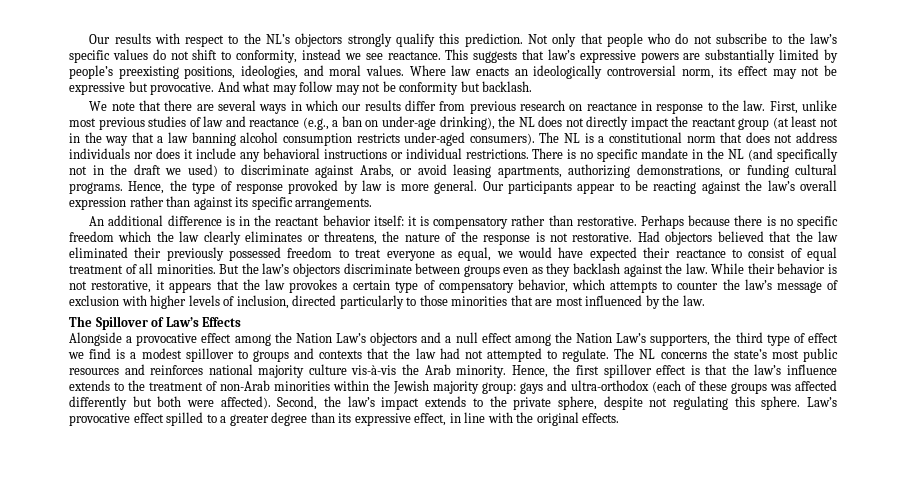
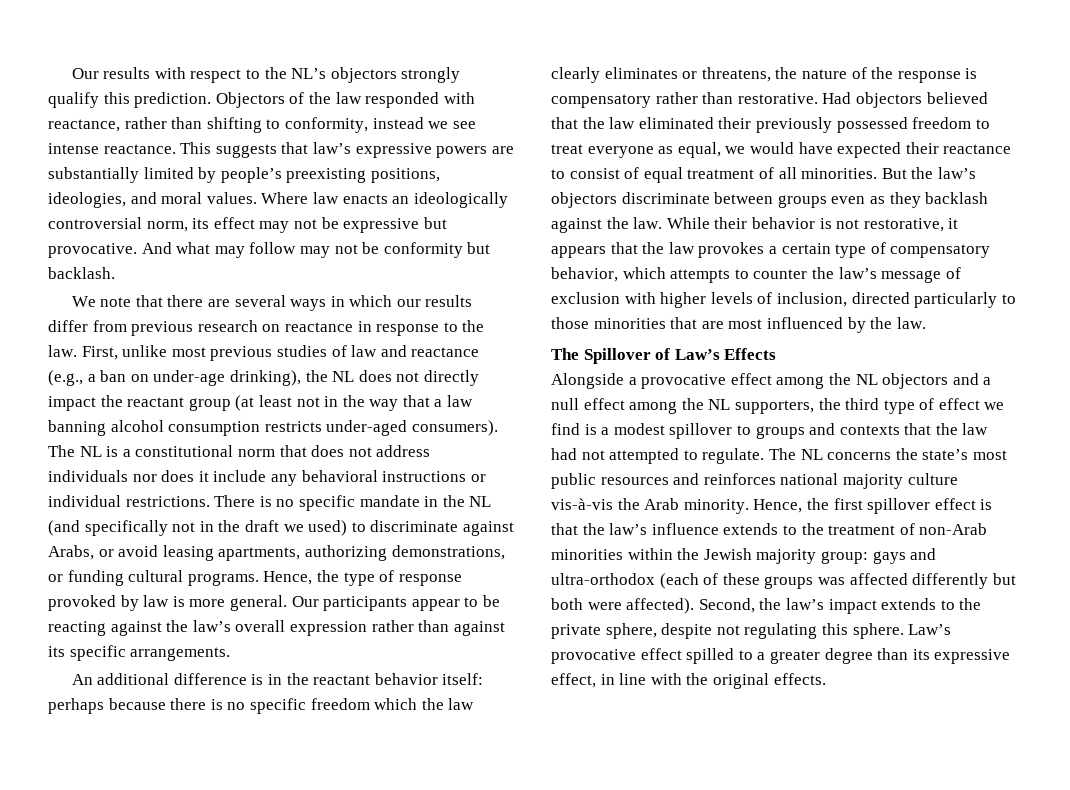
[527,33,838,47] [69,49,218,63] Not only that people who do not subscribe to the law’s specific values do not shift -> [215,92,475,108] [48,117,262,133] Objectors of the law responded with reactance, rather than shifting
(383, 56) none -> [48,143,99,154] intense
[407,215,685,229] it is compensatory rather than restorative. Perhaps -> [48,698,104,714] perhaps
[550,233,568,242] not -> [551,92,734,108] compensatory rather than
[295,333,366,343] Nation Law’s -> [855,374,878,385] NL
[576,333,647,343] Nation Law’s -> [708,399,731,410] NL

